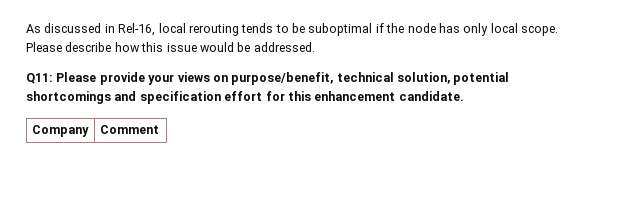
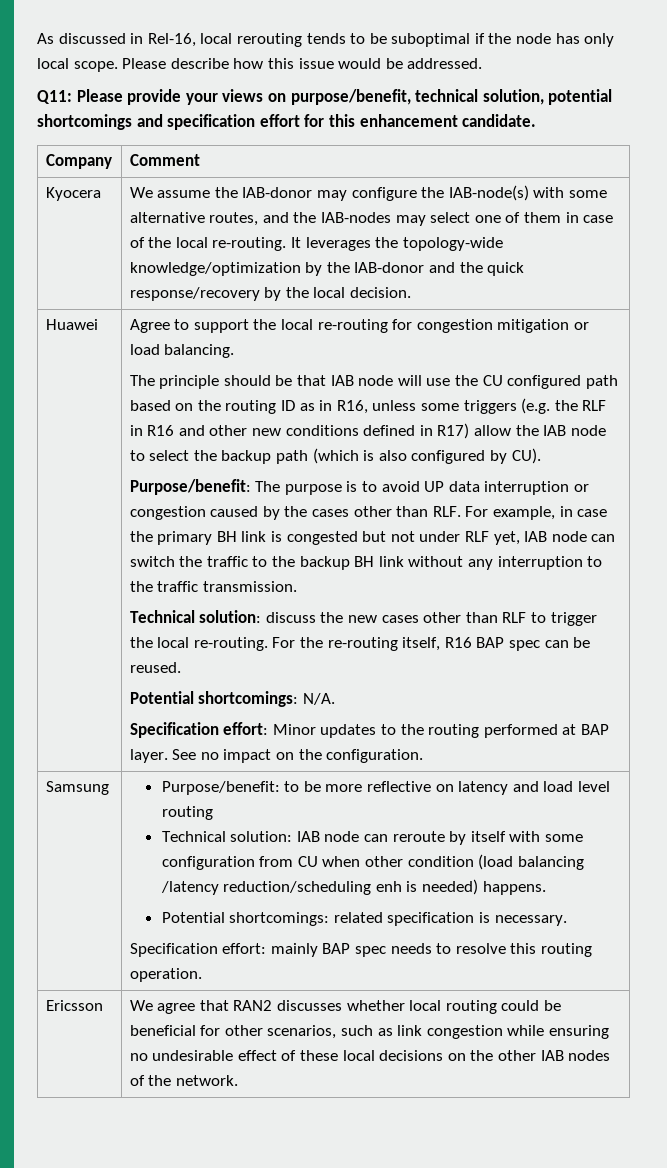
(159, 129) none -> [45,187,101,201] [129,185,608,201] [129,212,614,226] [129,237,503,251] [129,262,525,276] [129,287,412,301] [45,319,98,330] [129,319,590,333] [129,344,235,358] [129,375,618,389] [129,398,607,414] [129,423,606,439] [129,448,541,464] [129,479,590,495] [129,506,608,520] [129,531,616,545] [129,556,603,570] [129,581,297,592] [129,610,597,626] [129,637,591,651] [129,662,181,673] [129,691,335,707] [129,722,610,738] [129,749,424,763] [45,781,109,795] [161,781,610,795] [161,806,213,820] [161,831,583,845] [161,854,584,870] [160,879,546,895] [161,912,567,926] [129,943,593,957] [129,968,202,982] [45,1000,103,1011] [129,1000,562,1014] [129,1025,610,1039] [129,1050,611,1061] [129,1075,238,1086] // Kyocera | We assume the IAB-donor may configure the IAB-node(s) with some alternative routes, and the IAB-nodes may select one of them in case of the local re-routing. It leverages the topology-wide knowledge/optimization by the IAB-donor and the quick response/recovery by the local decision. // Huawei | Agree to support the local re-routing for congestion mitigation or load balancing. // The principle should be that IAB node will use the CU configured path based on the routing ID as in R16, unless some triggers (e.g. the RLF in R16 and other new conditions defined in R17) allow the IAB node to select the backup path (which is also configured by CU). // Purpose/benefit: The purpose is to avoid UP data interruption or congestion caused by the cases other than RLF. For example, in case the primary BH link is congested but not under RLF yet, IAB node can switch the traffic to the backup BH link without any interruption to the traffic transmission. // Technical solution: discuss the new cases other than RLF to trigger the local re-routing. For the re-routing itself, R16 BAP spec can be reused. // Potential shortcomings: N/A. // Specification effort: Minor updates to the routing performed at BAP layer. See no impact on the configuration. // Samsung | Purpose/benefit: to be more reflective on latency and load level routing // Technical solution: IAB node can reroute by itself with some configuration from CU when other condition (load balancing /latency reduction/scheduling enh is needed) happens. // Potential shortcomings: related specification is necessary. // Specification effort: mainly BAP spec needs to resolve this routing operation. // Ericsson | We agree that RAN2 discusses whether local routing could be beneficial for other scenarios, such as link congestion while ensuring no undesirable effect of these local decisions on the other IAB nodes of the network.

